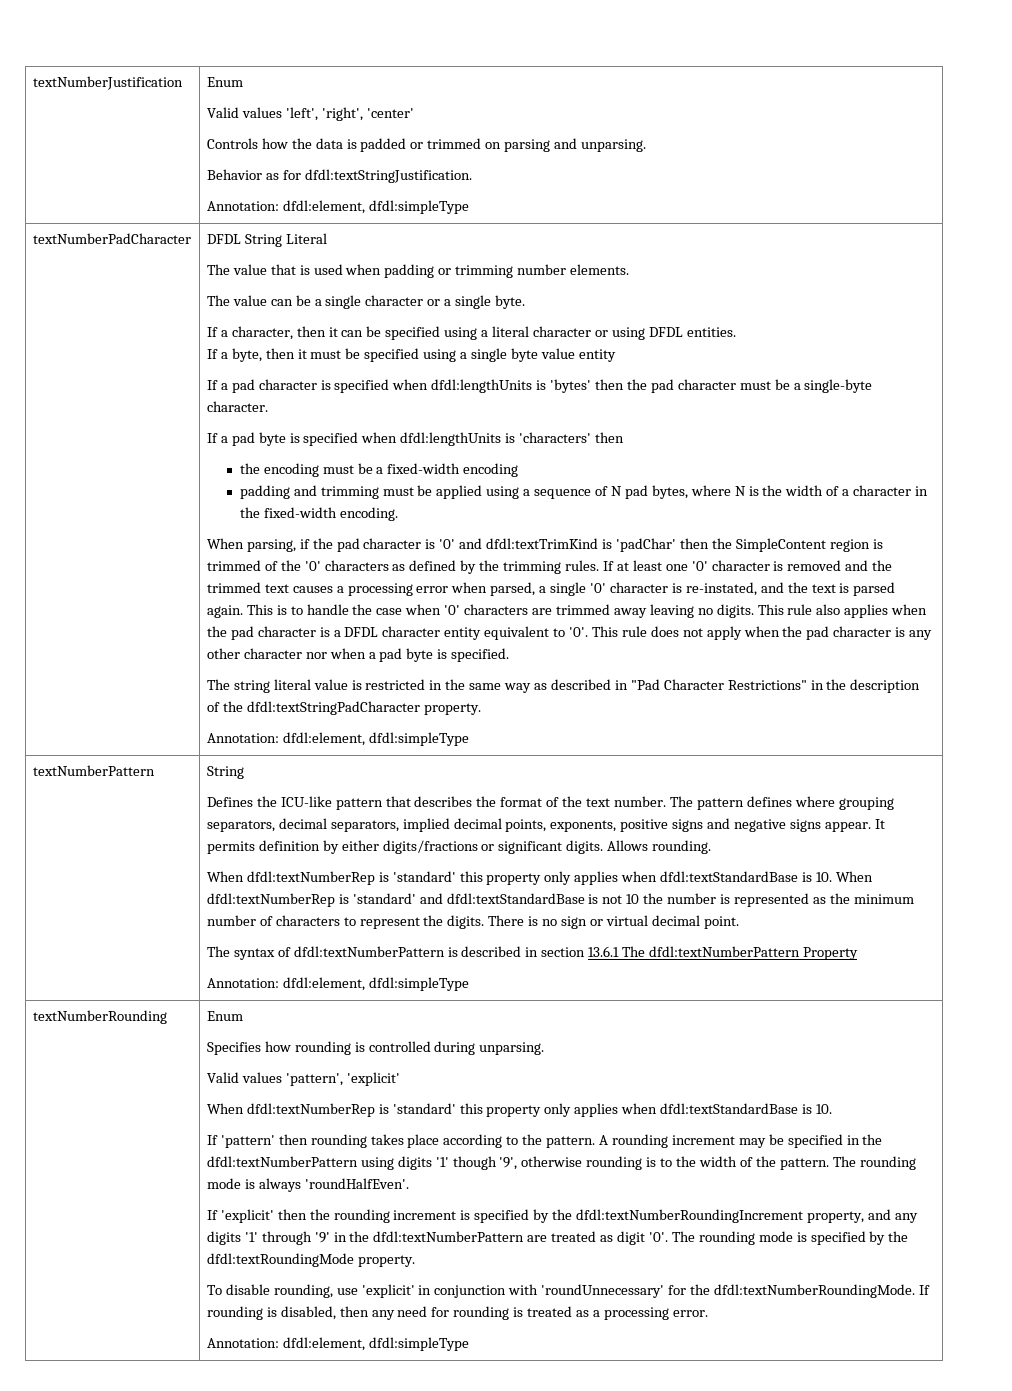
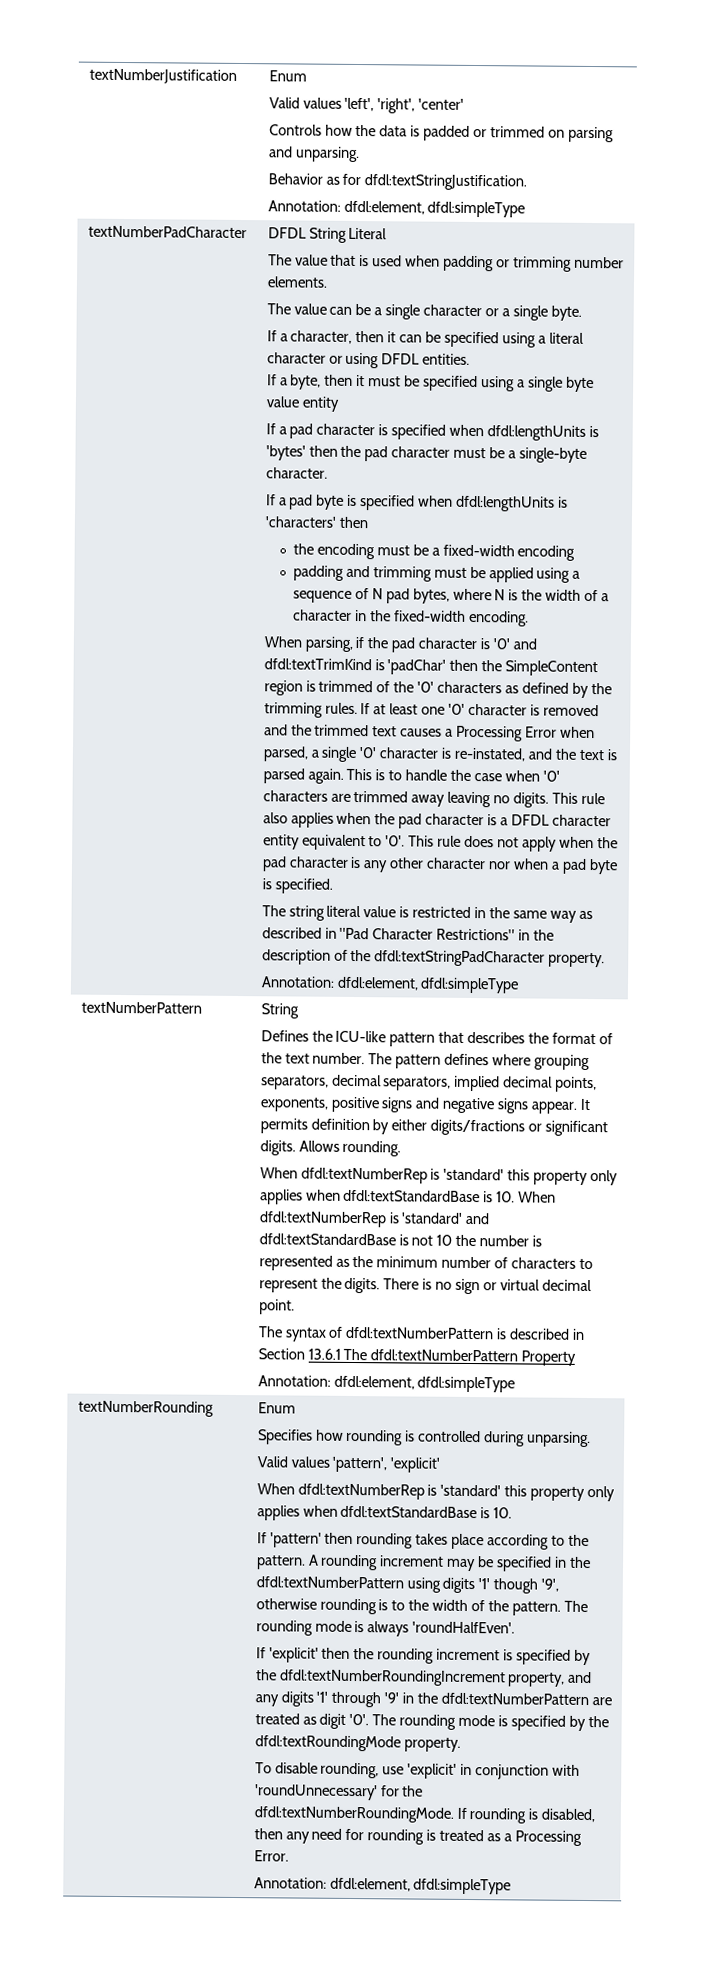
[347,583,449,596] processing error -> [456,725,558,742] Processing Error
[541,947,586,957] section -> [257,1348,305,1360] Section
[603,1307,708,1320] processing error. -> [514,1830,582,1846] [253,1850,289,1862] Processing Error.

